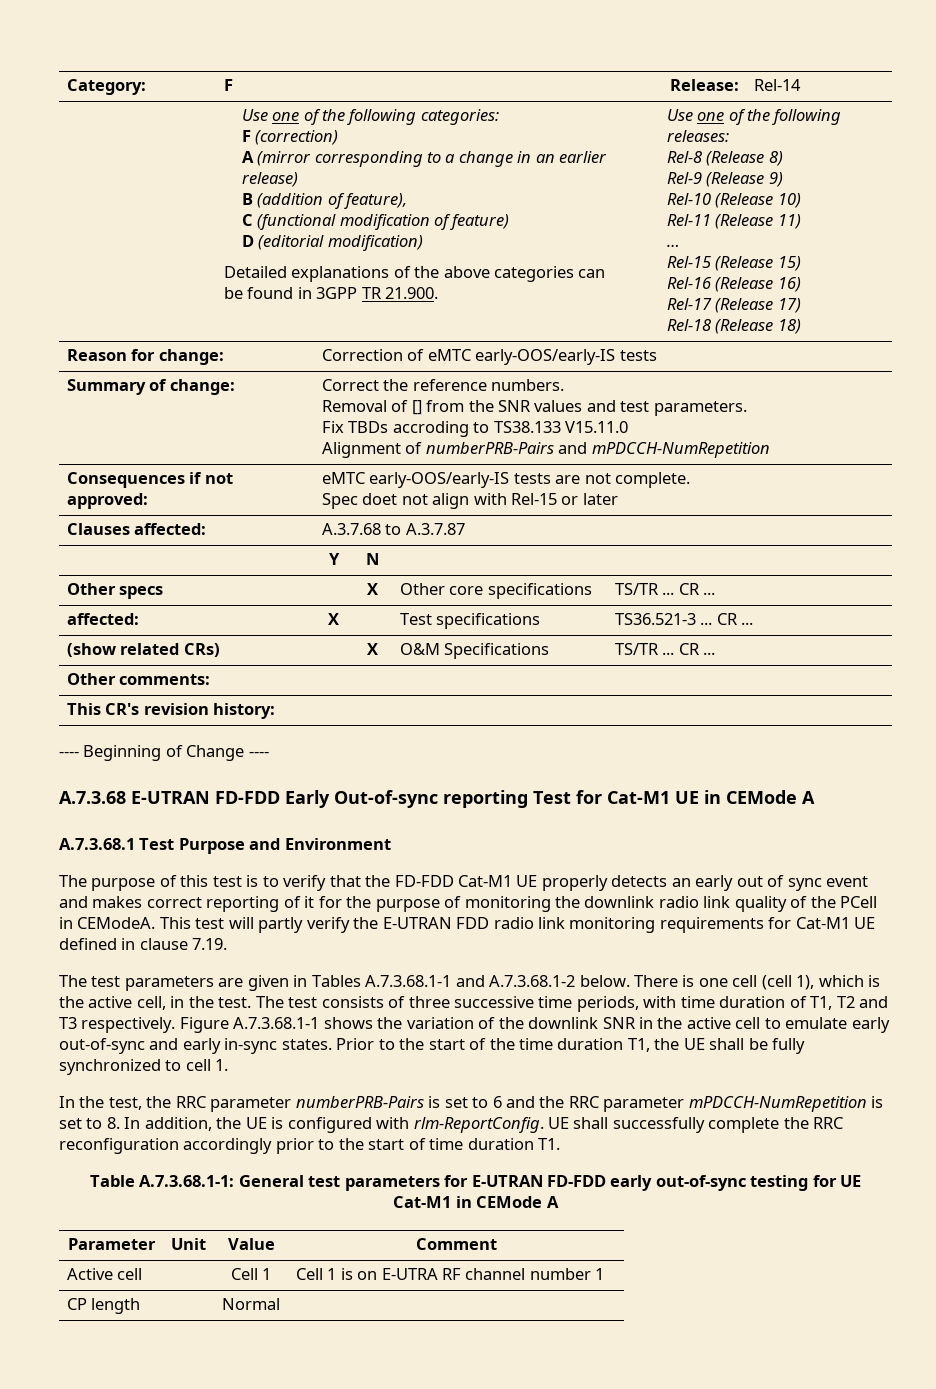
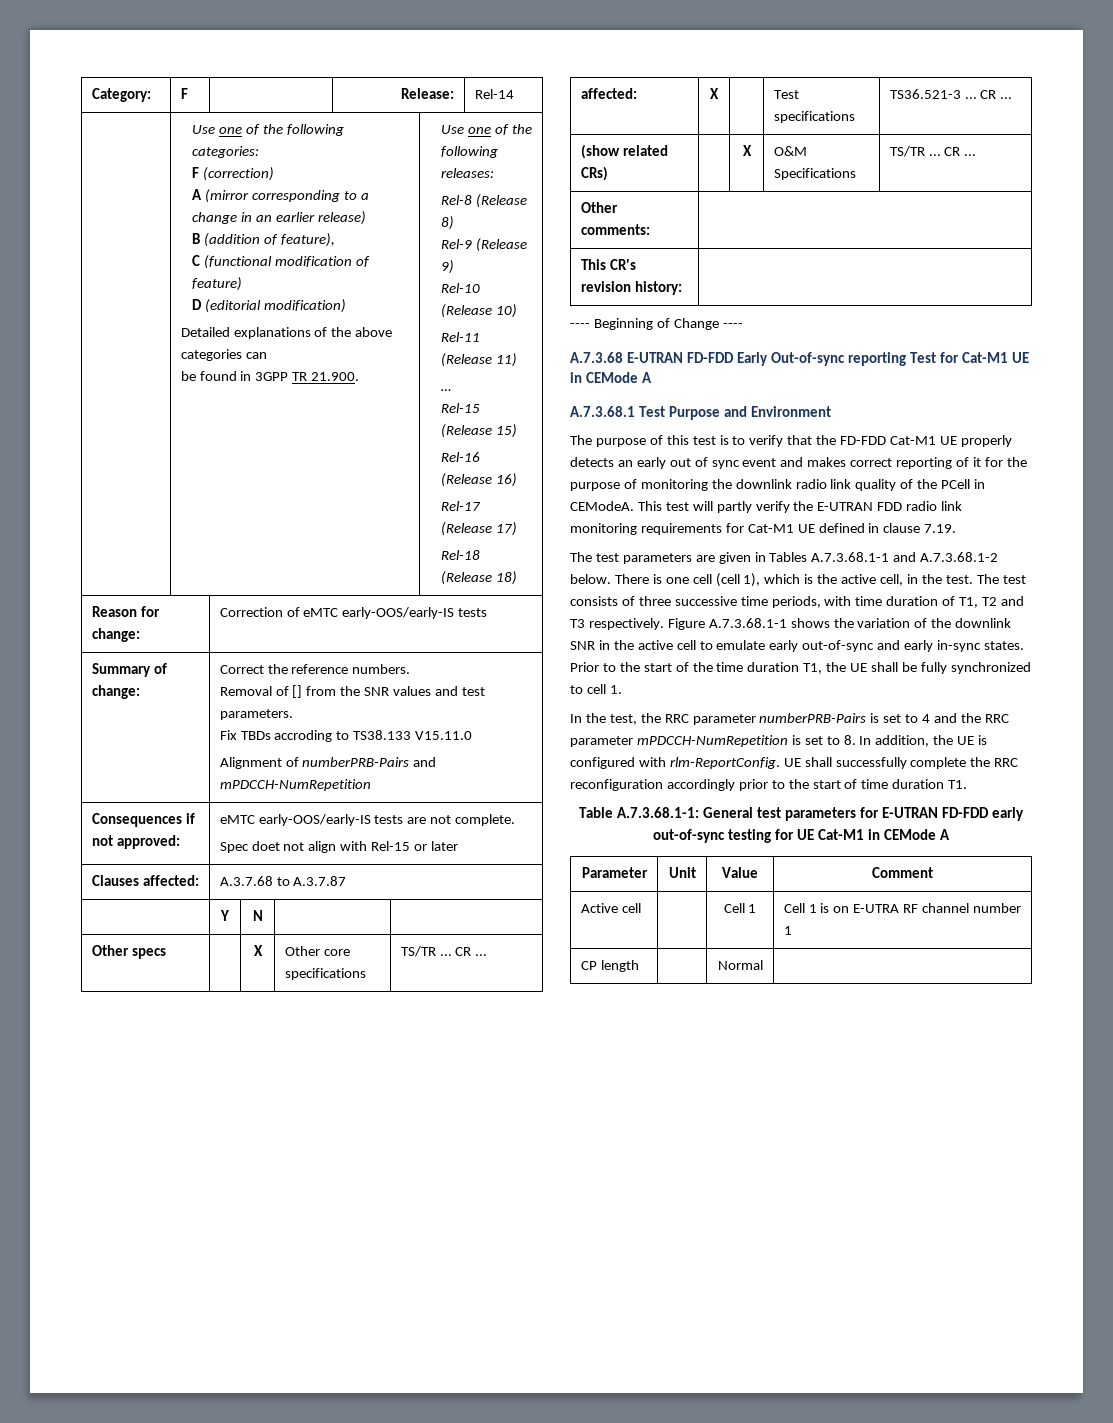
[492,1096,502,1108] 6 -> [922,714,931,723] 4

